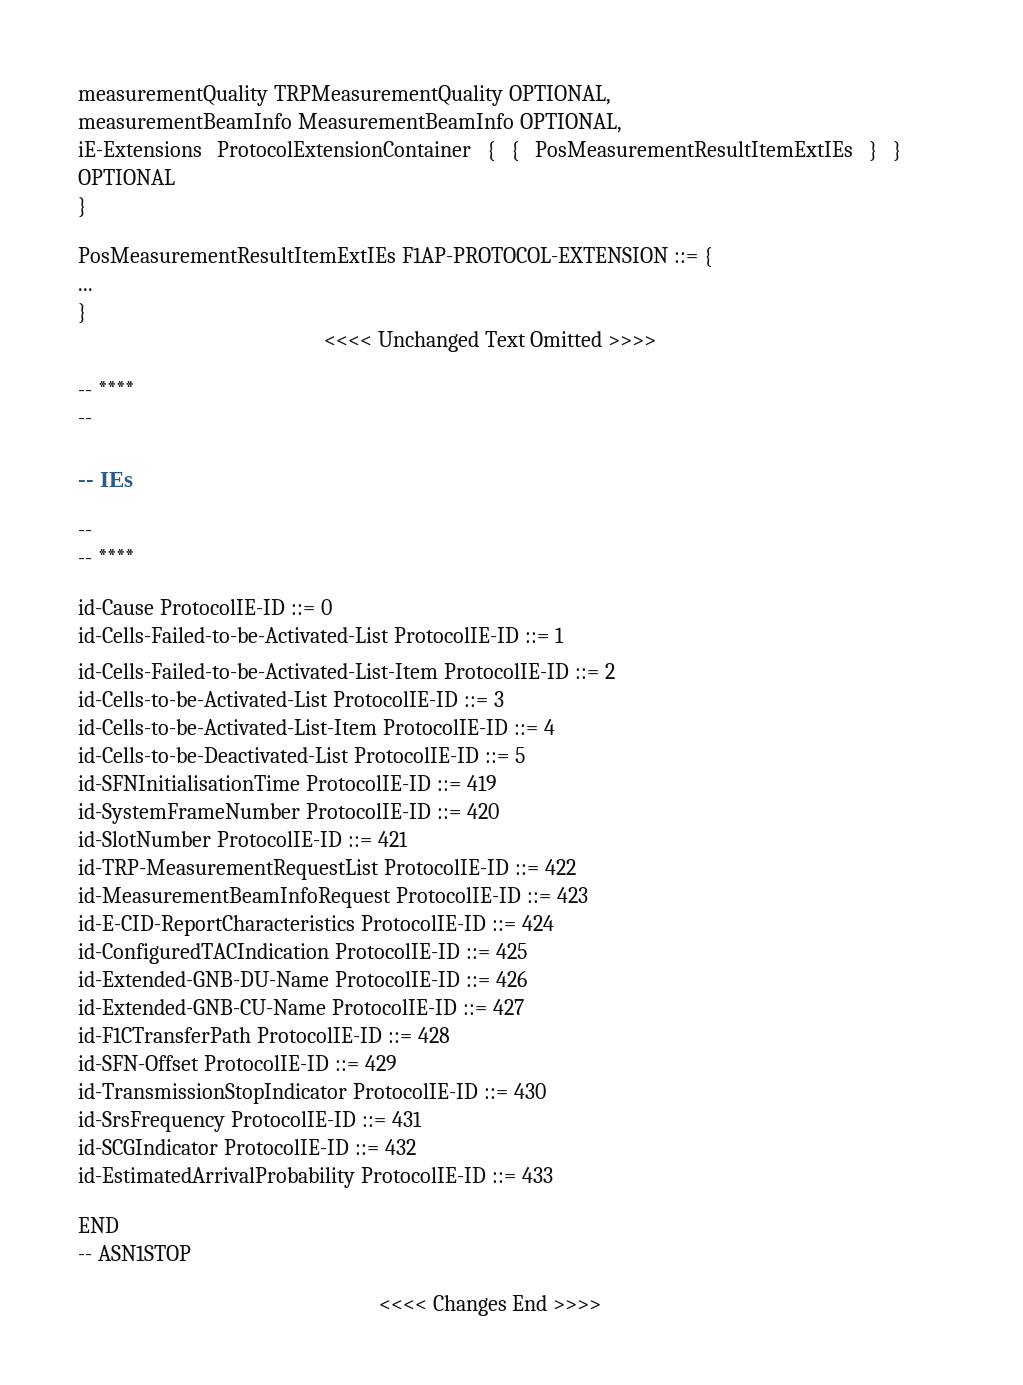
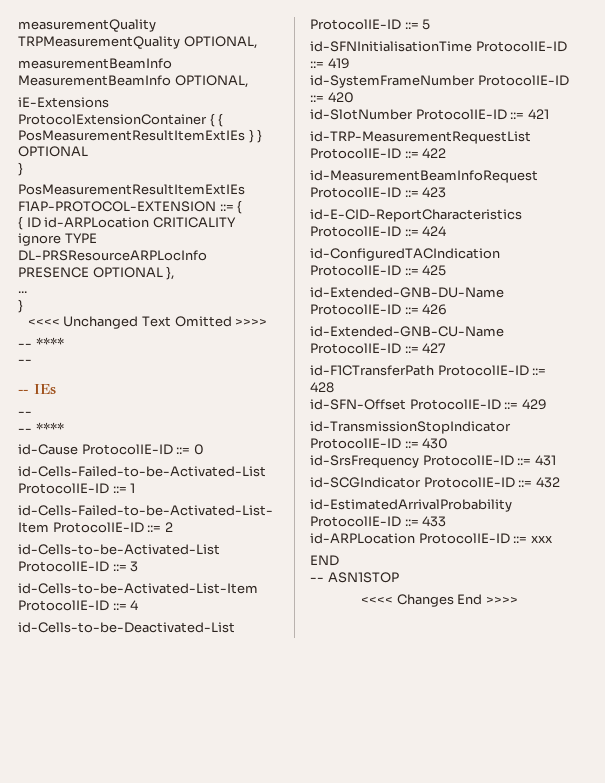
(713, 257) none -> [18,216,236,230] [18,233,97,246] [18,250,207,261] [18,266,175,280] // { ID id-ARPLocation CRITICALITY ignore TYPE DL-PRSResourceARPLocInfo PRESENCE OPTIONAL },
(553, 1175) none -> [310,533,553,544] // id-ARPLocation ProtocolIE-ID ::= xxx

